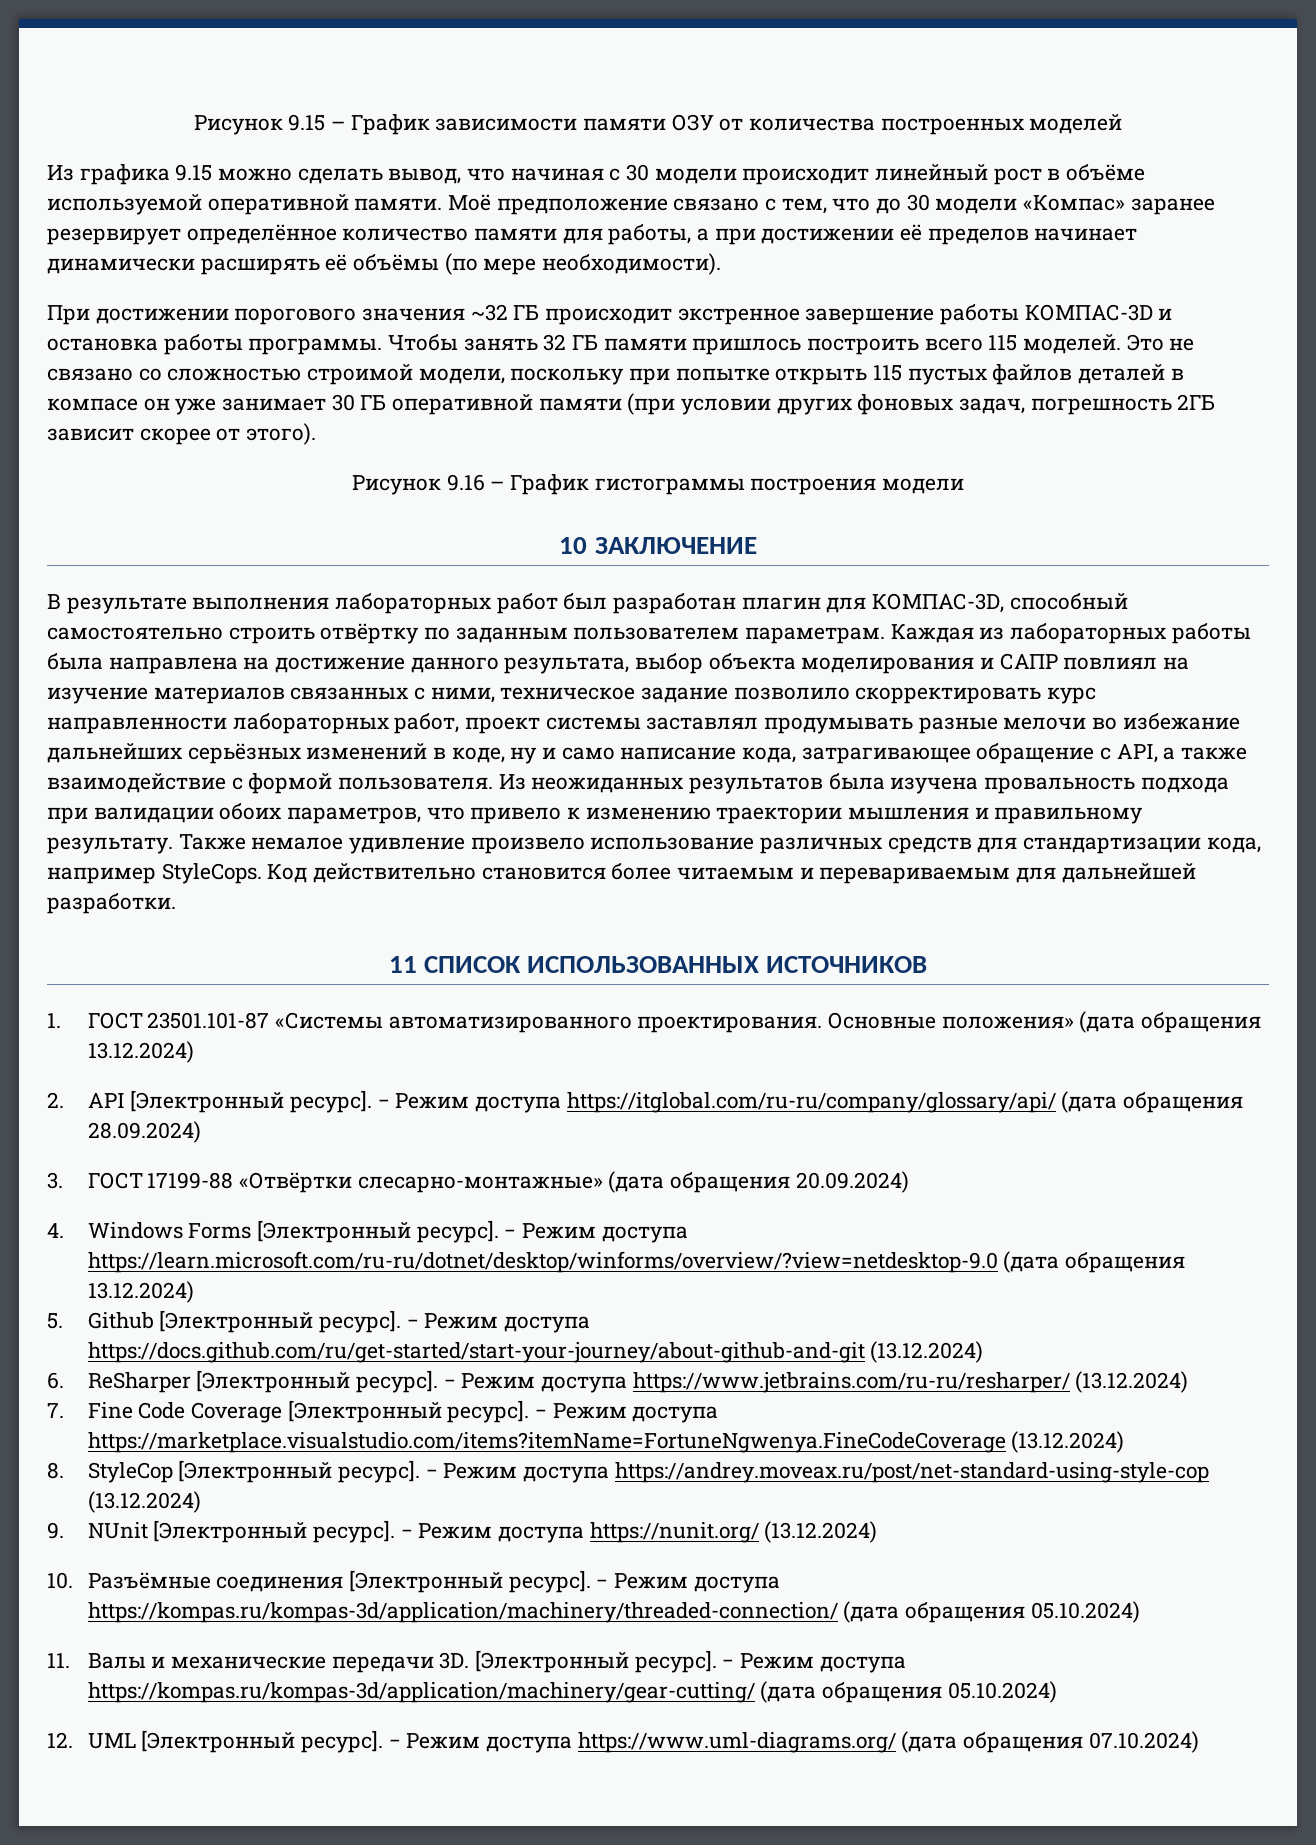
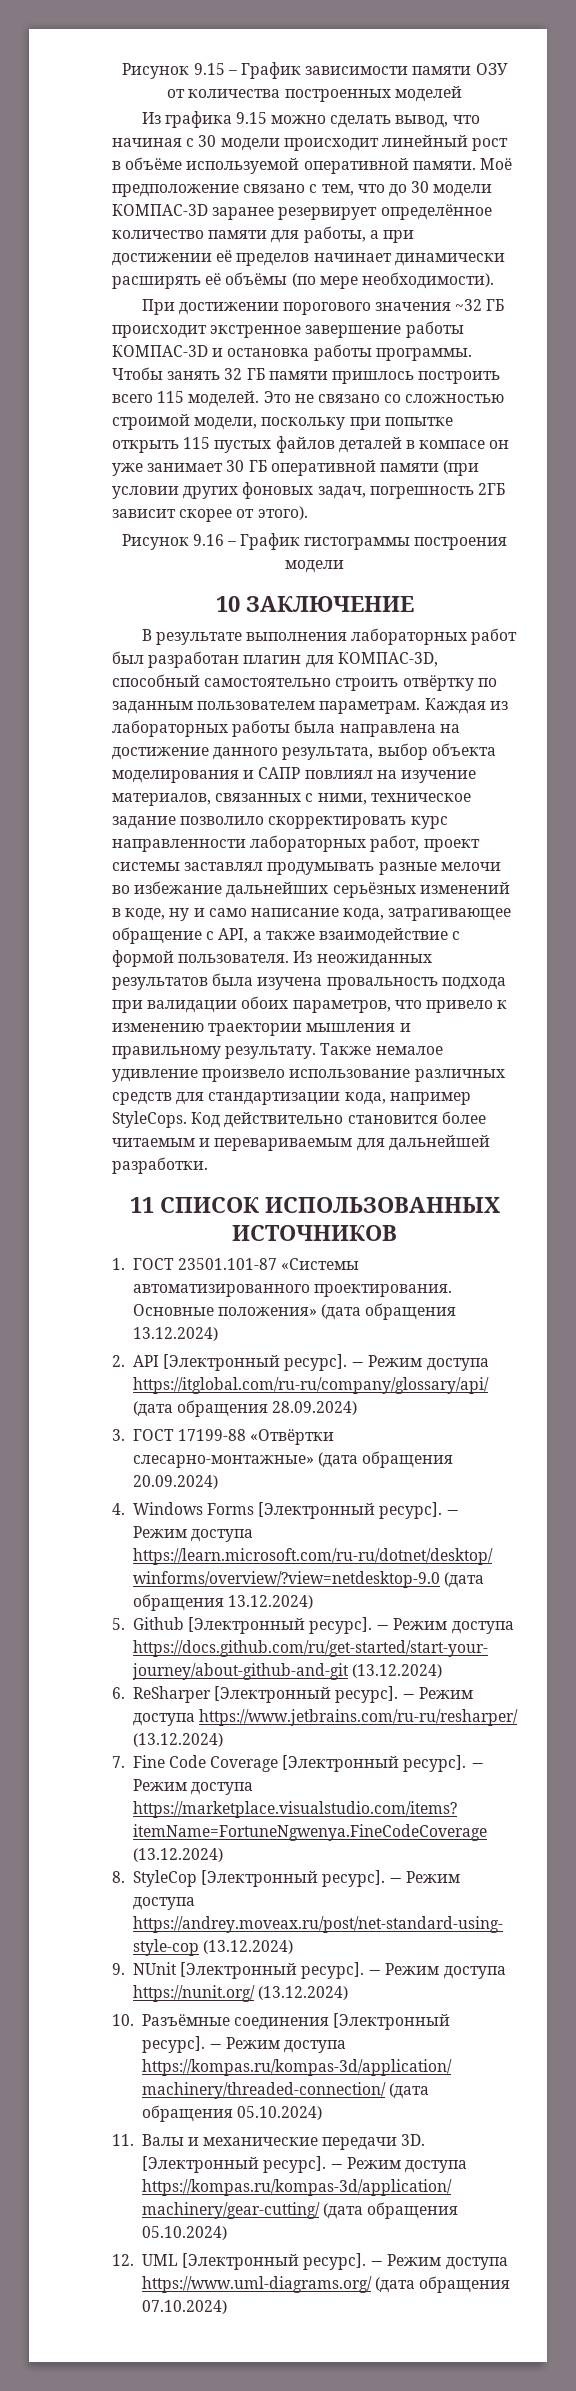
[1023,194,1126,211] «Компас» -> [112,204,208,216] КОМПАС-3D
[153,687,285,704] материалов -> [112,793,211,806] материалов,

